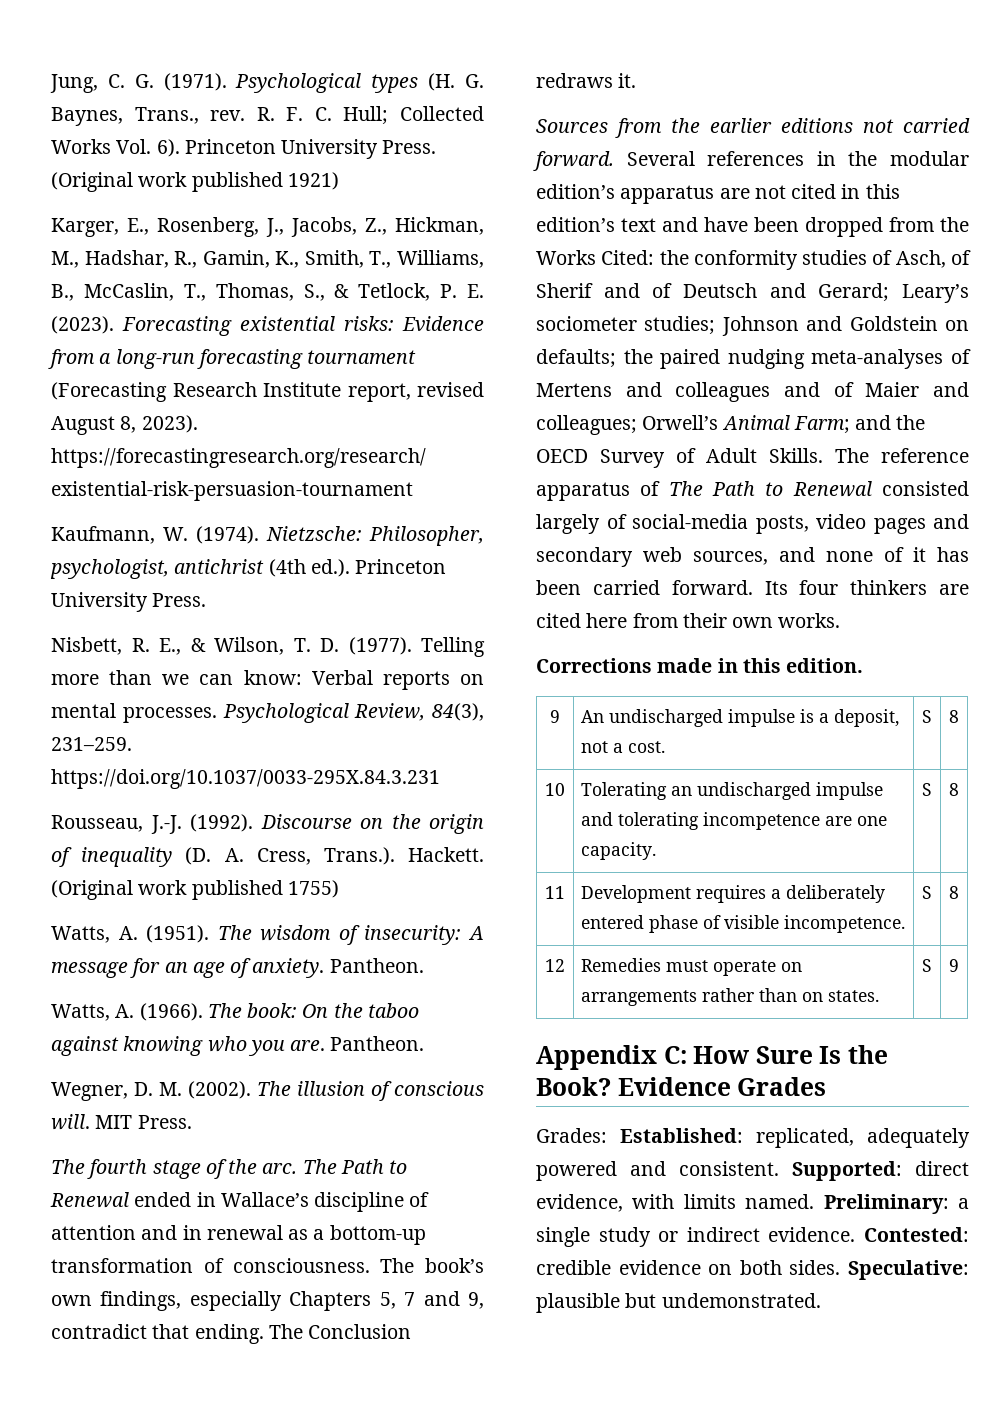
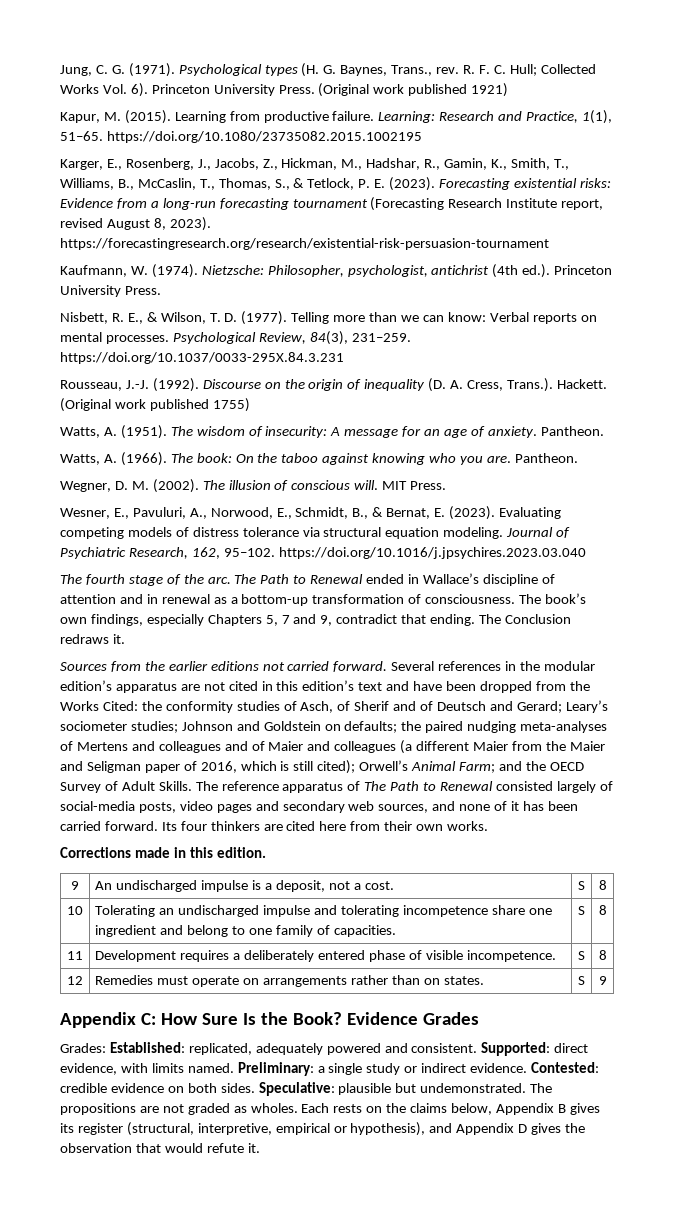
(339, 181) none -> [60,110,613,124] [60,131,422,143] // Kapur, M. (2015). Learning from productive failure. Learning: Research and Practice, 1(1), 51–65. https://doi.org/10.1080/23735082.2015.1002195
(192, 1122) none -> [60,506,561,520] [60,527,571,539] [60,547,586,559] // Wesner, E., Pavuluri, A., Norwood, E., Schmidt, B., & Bernat, E. (2023). Evaluating competing models of distress tolerance via structural equation modeling. Journal of Psychiatric Research, 162, 95–102. https://doi.org/10.1016/j.jpsychires.2023.03.040
[536,415,637,435] colleagues; -> [334,740,605,754] [60,760,356,774] colleagues (a different Maier from the Maier and Seligman paper of 2016, which is still cited);
[825,816,888,826] [581,842,657,860] are one capacity. -> [491,905,552,915] [95,925,396,937] share one ingredient and belong to one family of capacities.
(821, 1300) none -> [530,1083,553,1093] [60,1103,600,1115] [60,1122,586,1136] [60,1143,260,1153] The propositions are not graded as wholes. Each rests on the claims below, Appendix B gives its register (structural, interpretive, empirical or hypothesis), and Appendix D gives the observation that would refute it.

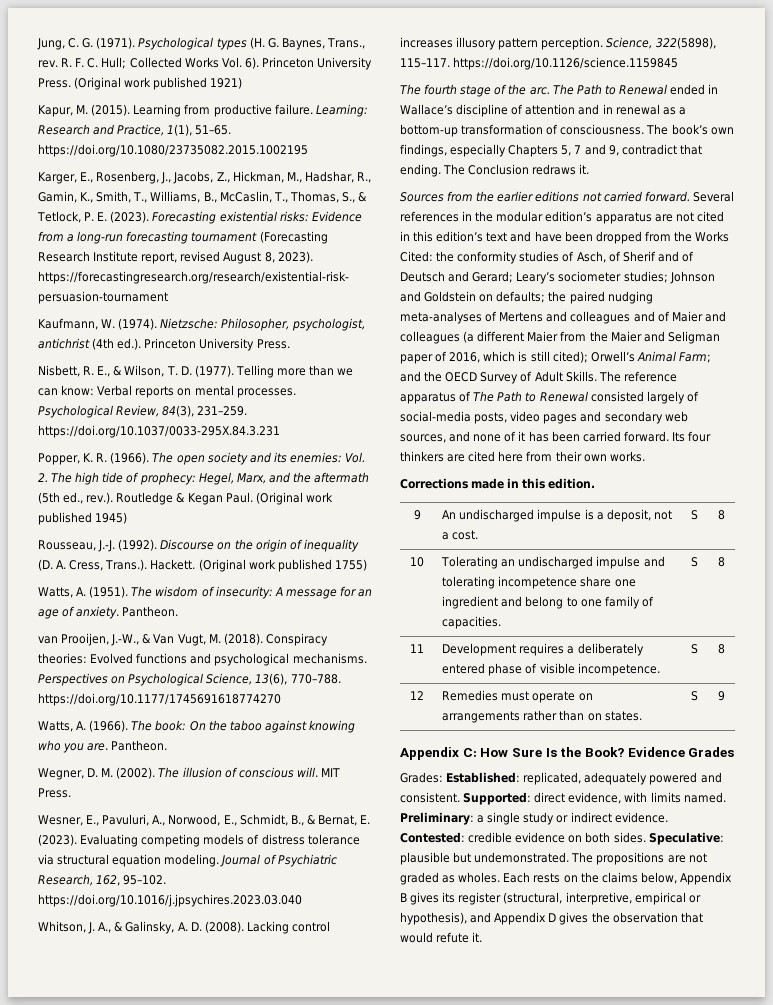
(344, 358) none -> [38,452,366,465] [38,472,370,485] [38,492,333,505] [38,512,128,525] // Popper, K. R. (1966). The open society and its enemies: Vol. 2. The high tide of prophecy: Hegel, Marx, and the aftermath (5th ed., rev.). Routledge & Kegan Paul. (Original work published 1945)
(604, 431) none -> [38,633,328,646] [38,653,367,666] [38,673,341,686] [38,693,281,706] // van Prooijen, J.-W., & Van Vugt, M. (2018). Conspiracy theories: Evolved functions and psychological mechanisms. Perspectives on Psychological Science, 13(6), 770–788. https://doi.org/10.1177/1745691618774270
(586, 553) none -> [38,921,330,934] [400,37,716,50] [400,57,679,70] // Whitson, J. A., & Galinsky, A. D. (2008). Lacking control increases illusory pattern perception. Science, 322(5898), 115–117. https://doi.org/10.1126/science.1159845

